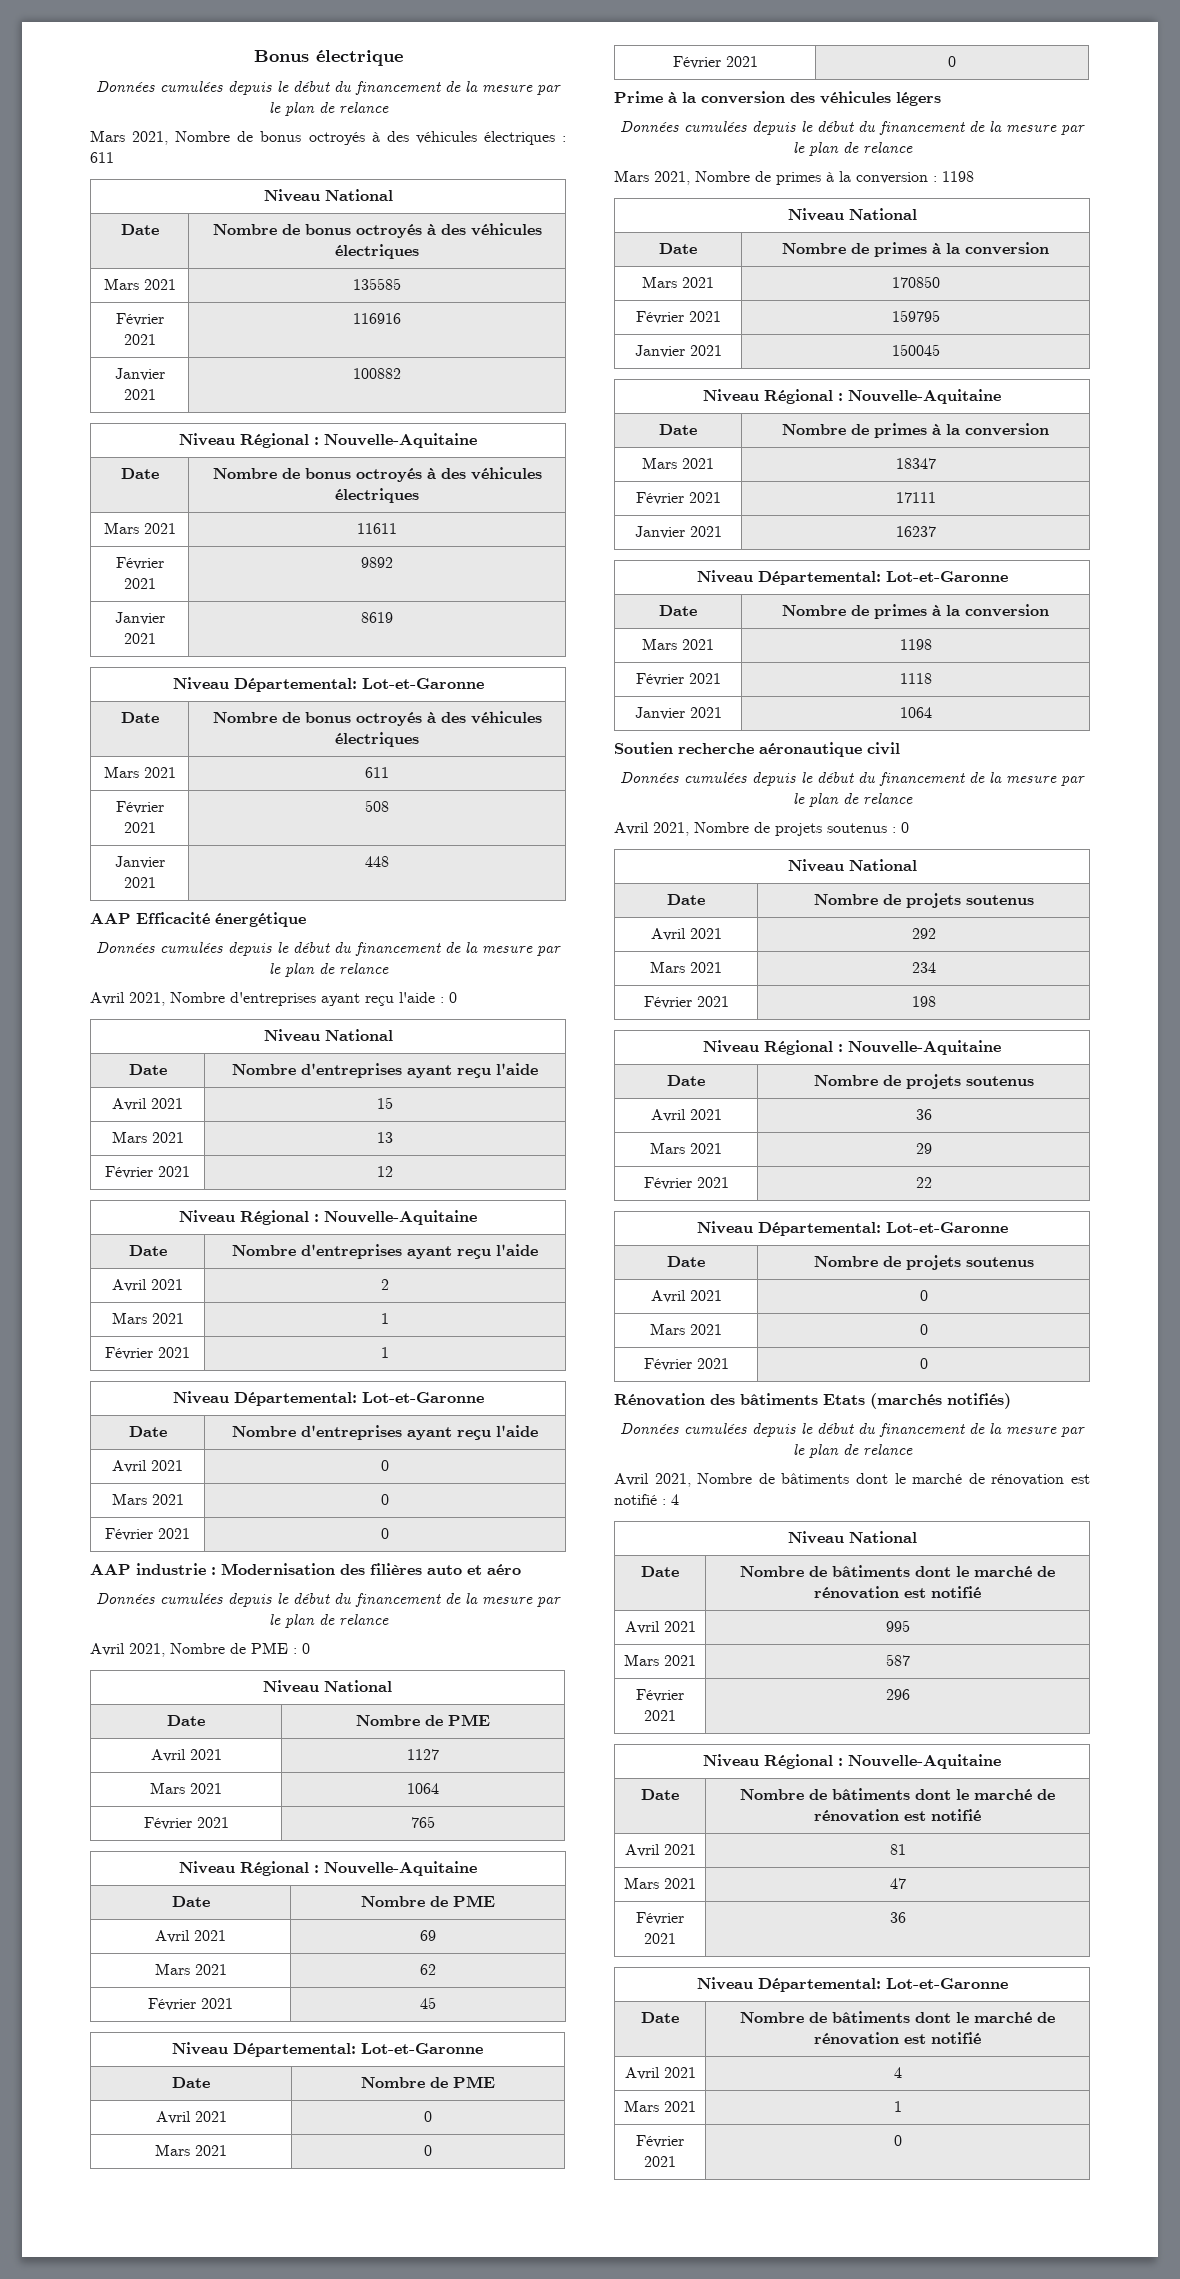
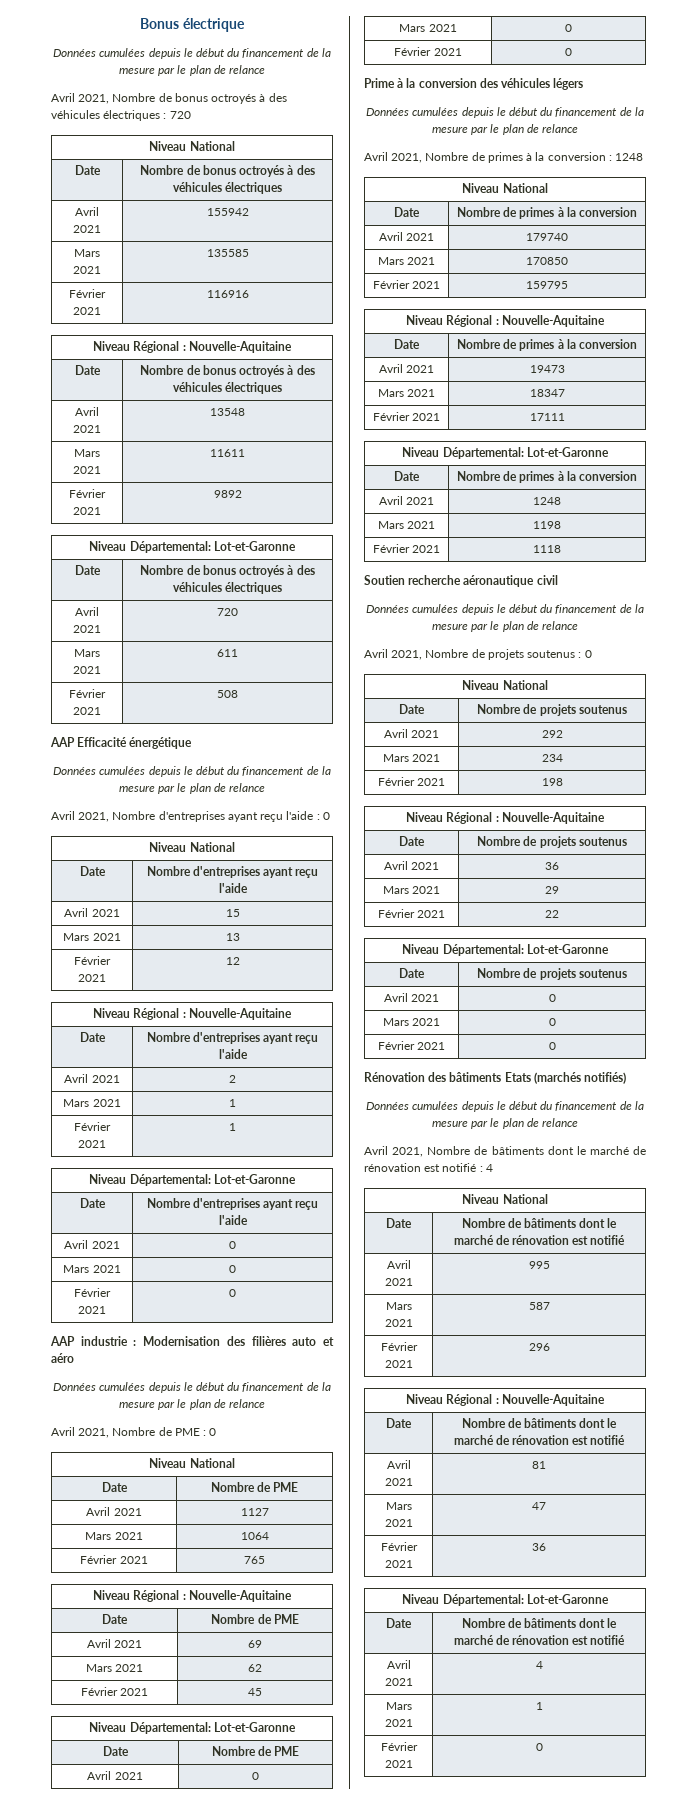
[90,130,125,142] Mars -> [51,93,75,102] Avril
[90,152,114,163] 611 -> [169,111,191,119] 720
(419, 251) none -> [75,207,99,216] [73,225,101,233] [206,208,249,216] // Avril 2021 | 155942
[114,368,165,381] [123,389,156,400] [353,368,401,379] // Janvier 2021 | 100882 -> (249, 294) none
(419, 495) none -> [75,407,99,416] [73,425,101,433] [210,408,245,416] // Avril 2021 | 13548
[114,612,165,625] [123,633,156,644] [361,612,394,623] // Janvier 2021 | 8619 -> (242, 494) none
(419, 739) none -> [75,607,99,616] [73,625,101,633] [217,608,238,616] // Avril 2021 | 720
[114,856,165,869] [123,877,156,888] [365,856,390,867] // Janvier 2021 | 448 -> (238, 694) none
[614,170,649,182] Mars -> [364,152,388,161] Avril
[942,171,974,182] 1198 -> [615,153,644,161] 1248
(1049, 248) none -> [378,232,435,241] [526,233,568,241] // Avril 2021 | 179740
[634,345,722,358] [891,344,940,356] // Janvier 2021 | 150045 -> (568, 285) none
(1049, 429) none -> [378,364,435,373] [529,365,565,373] // Avril 2021 | 19473
[634,526,722,539] [895,526,936,537] // Janvier 2021 | 16237 -> (565, 417) none
(1049, 610) none -> [378,496,435,505] [533,497,561,505] // Avril 2021 | 1248
[634,707,722,720] [899,707,932,718] // Janvier 2021 | 1064 -> (561, 549) none

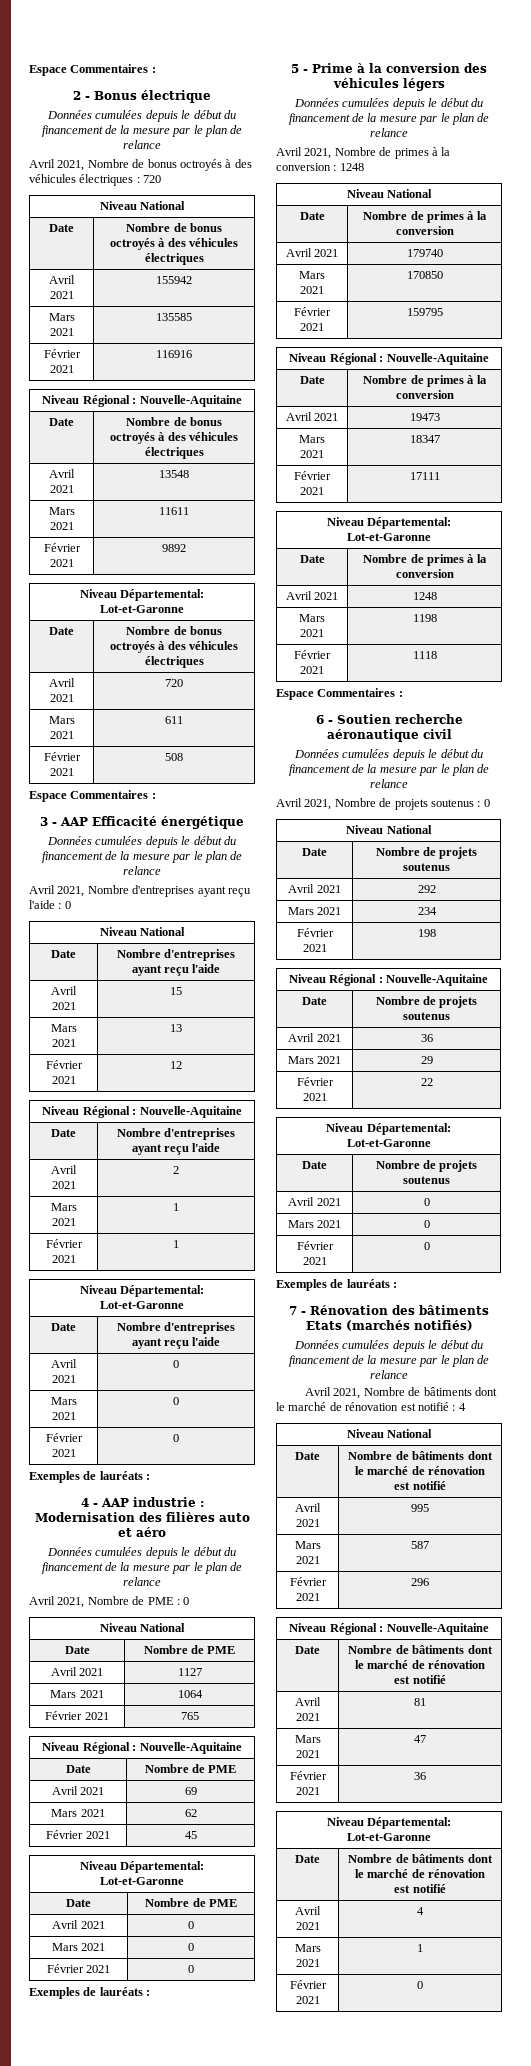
(140, 23) none -> [29,64,156,76] [73,91,90,100] Espace Commentaires : // 2 -
(238, 694) none -> [29,790,156,802] [40,817,57,826] Espace Commentaires : // 3 -
(236, 1293) none -> [29,1471,151,1483] [80,1498,98,1507] Exemples de lauréats : // 4 -
(572, 52) none -> [29,1987,151,1999] [291,64,308,73] Exemples de lauréats : // 5 -
(561, 549) none -> [276,688,403,700] [315,715,333,724] Espace Commentaires : // 6 -
(556, 1046) none -> [276,1279,398,1291] [289,1306,306,1315] Exemples de lauréats : // 7 -

